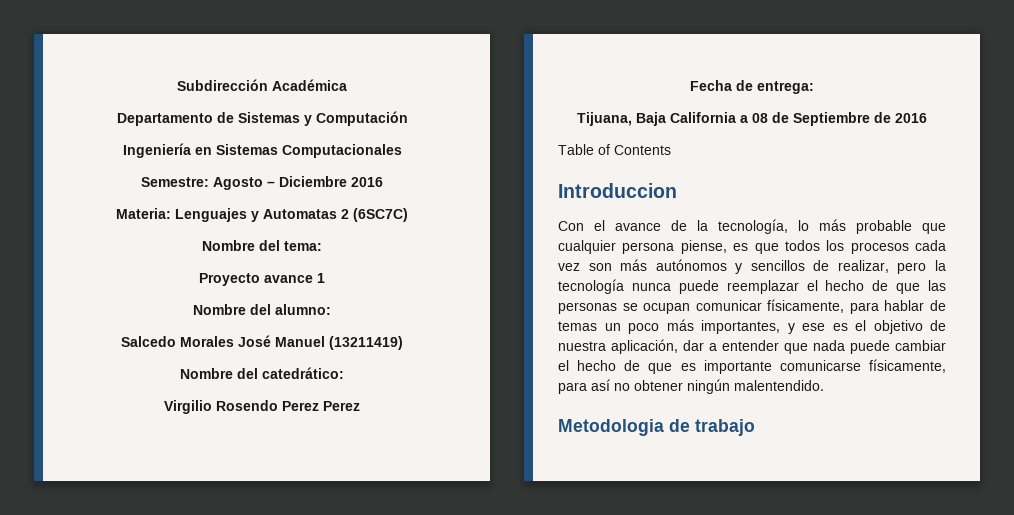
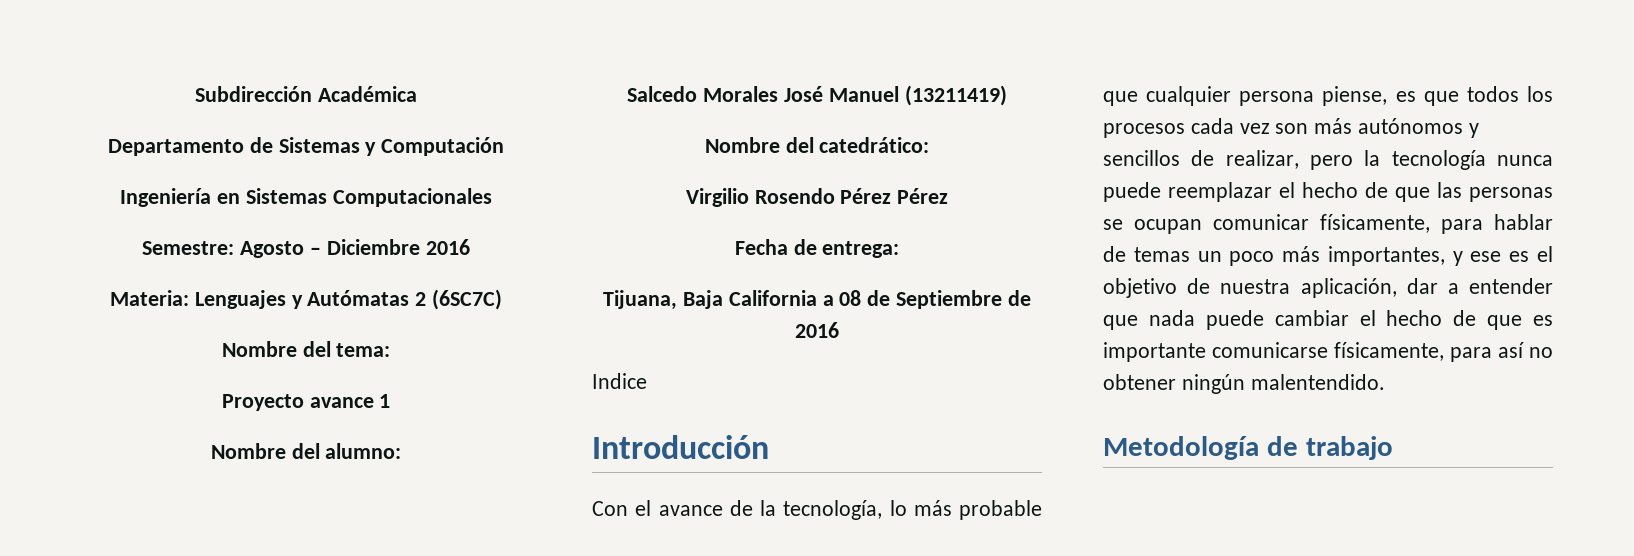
[263,209,337,219] Automatas -> [307,290,410,306] Autómatas
[282,401,360,411] Perez Perez -> [840,188,949,204] Pérez Pérez
[558,144,671,155] [558,183,677,198] Table of Contents // Introduccion -> [592,373,647,389] [592,435,769,459] Indice // Introducción
[558,419,664,436] Metodologia -> [1103,436,1259,460] Metodología

